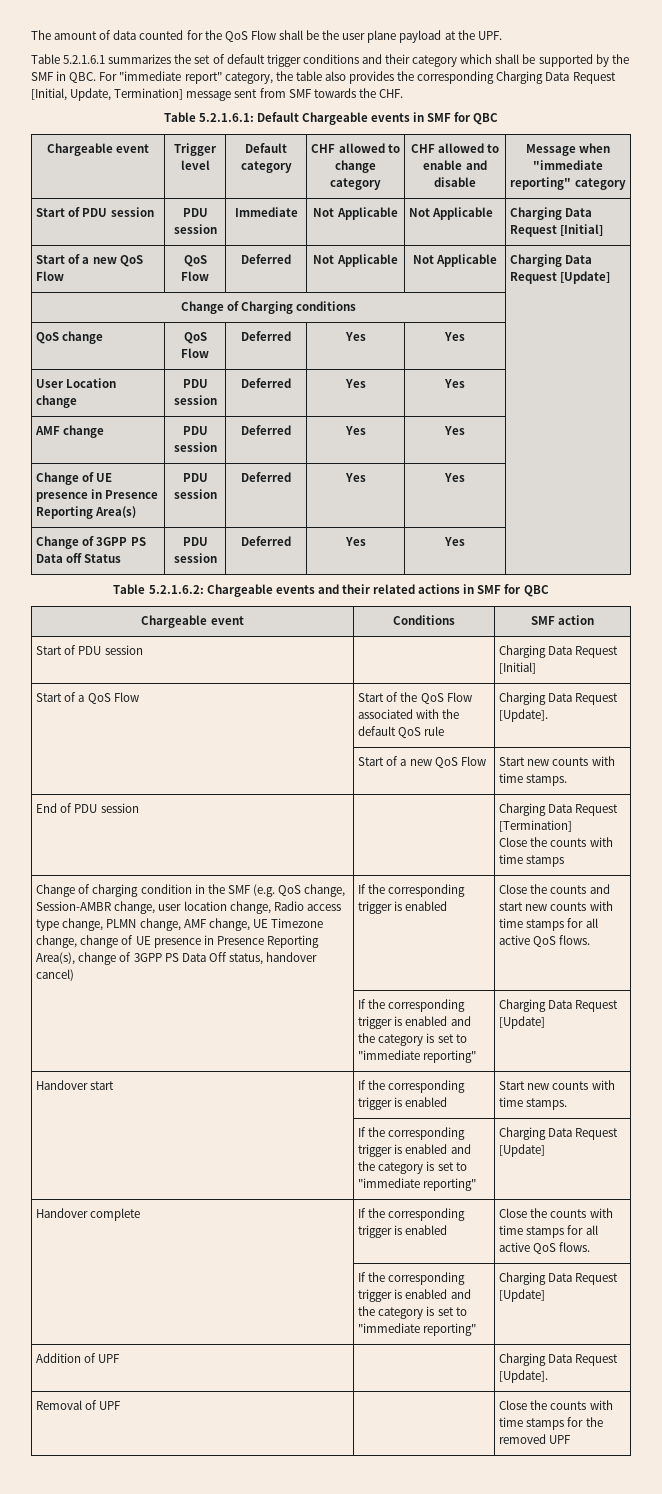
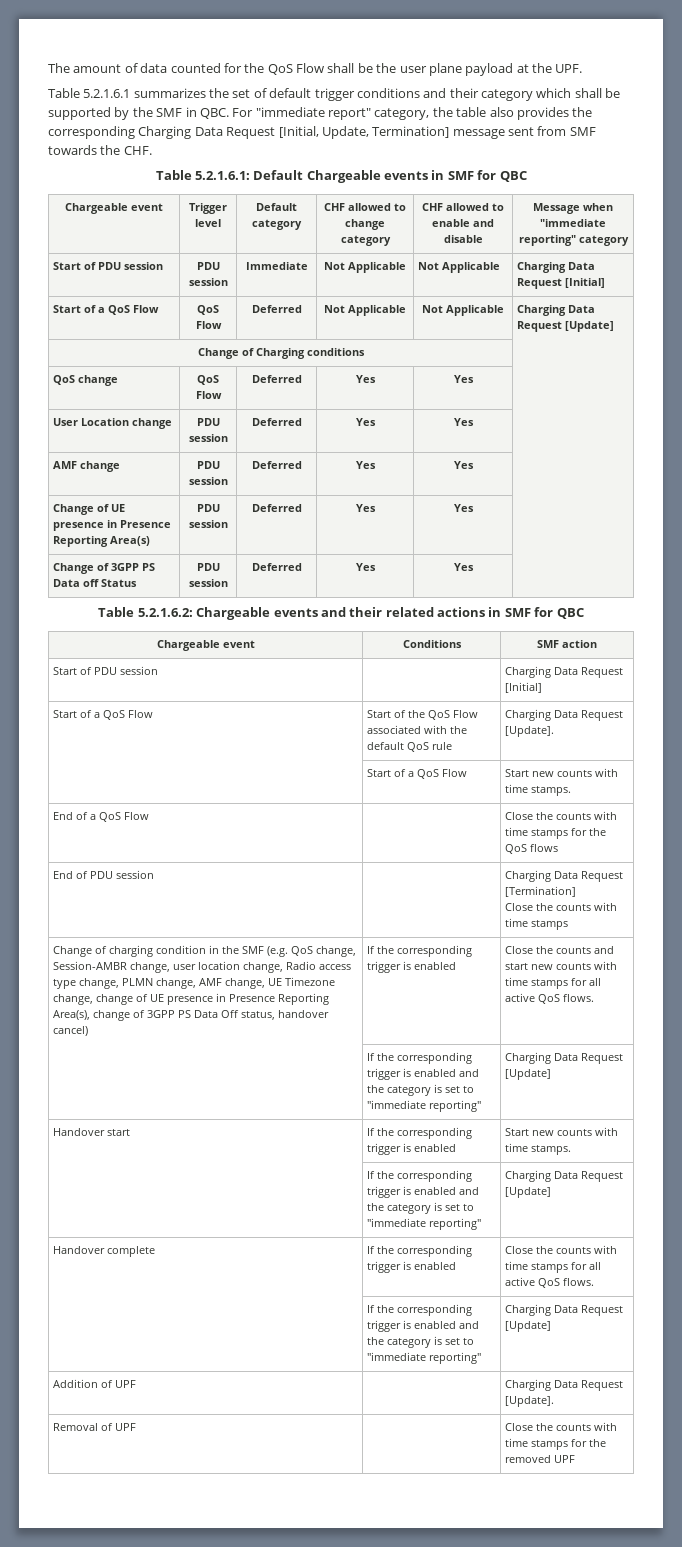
[92,257,117,264] new -> (106, 310) none
[409,759,432,766] new -> (415, 774) none
(568, 780) none -> [53,812,150,822] [505,811,618,820] [505,827,607,839] [505,844,559,854] // End of a QoS Flow | | Close the counts with time stamps for the QoS flows

